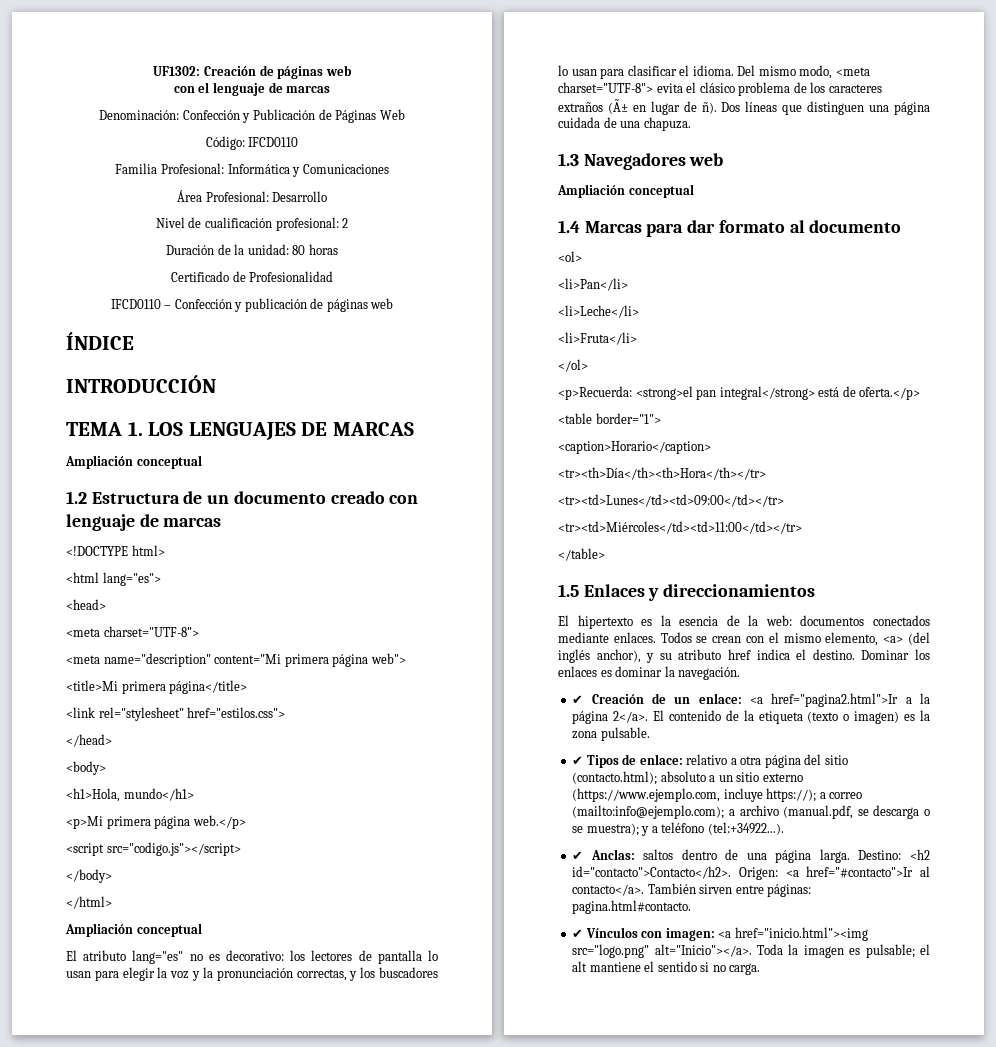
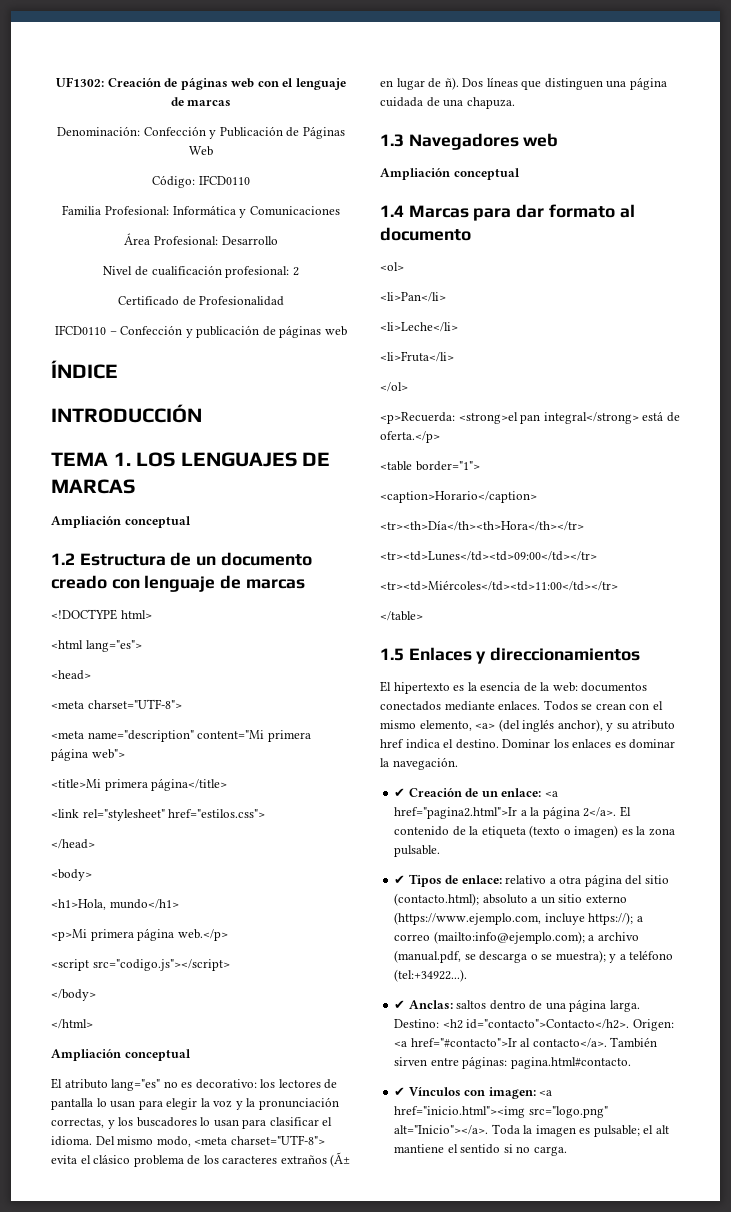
(352, 70) // -> (255, 83) none
[166,244,338,255] // Duración de la unidad: 80 horas -> (299, 271) none

